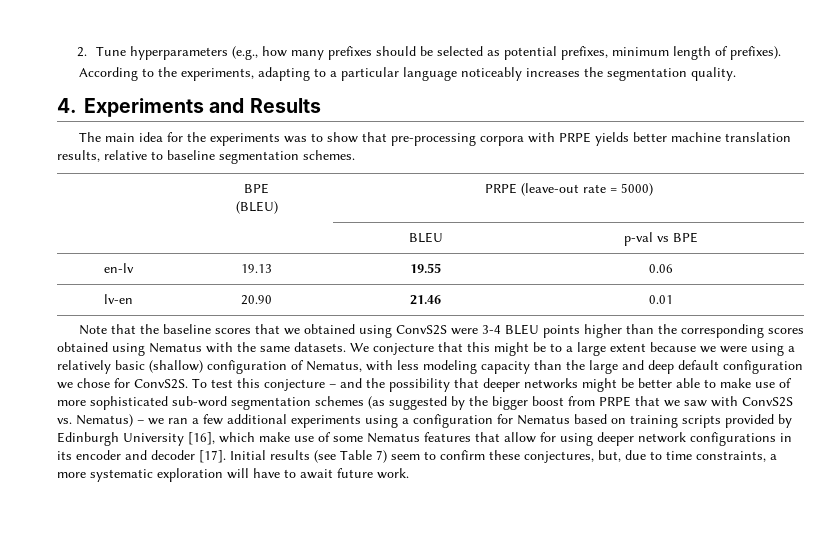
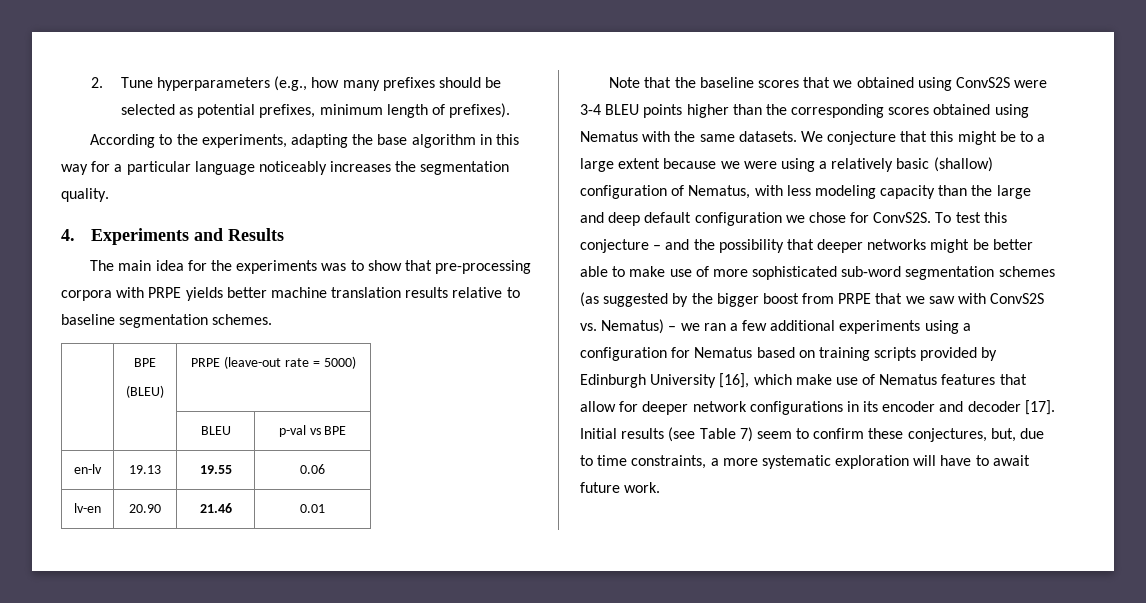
[313,68,326,77] to -> [352,134,519,148] [61,161,111,175] the base algorithm in this way for
[57,150,100,162] results, -> [405,287,449,298] results
[333,436,363,442] some -> (876, 379) none
[560,433,593,446] using -> (639, 406) none

